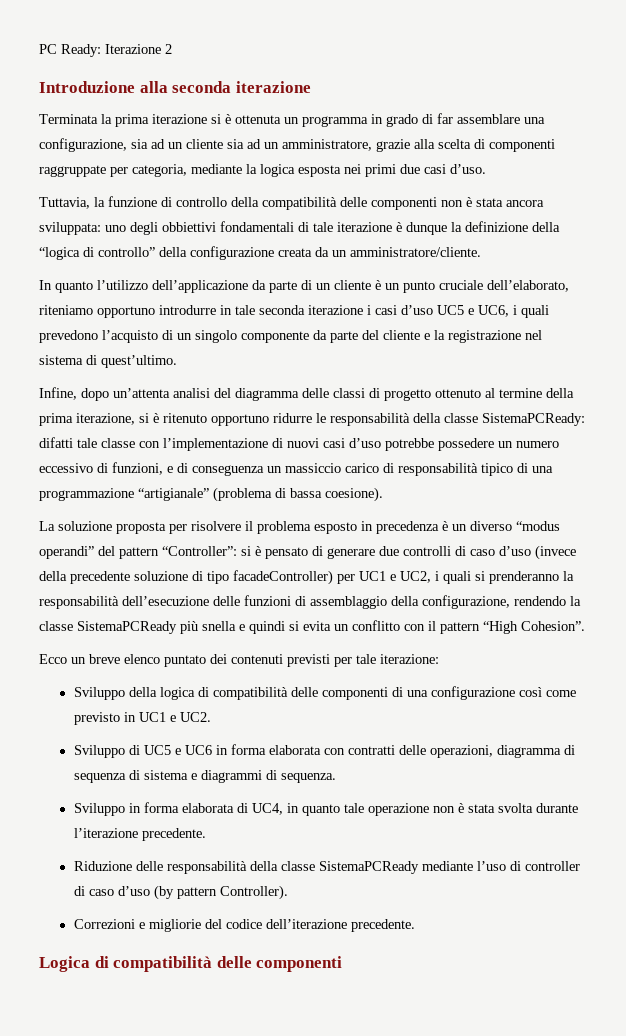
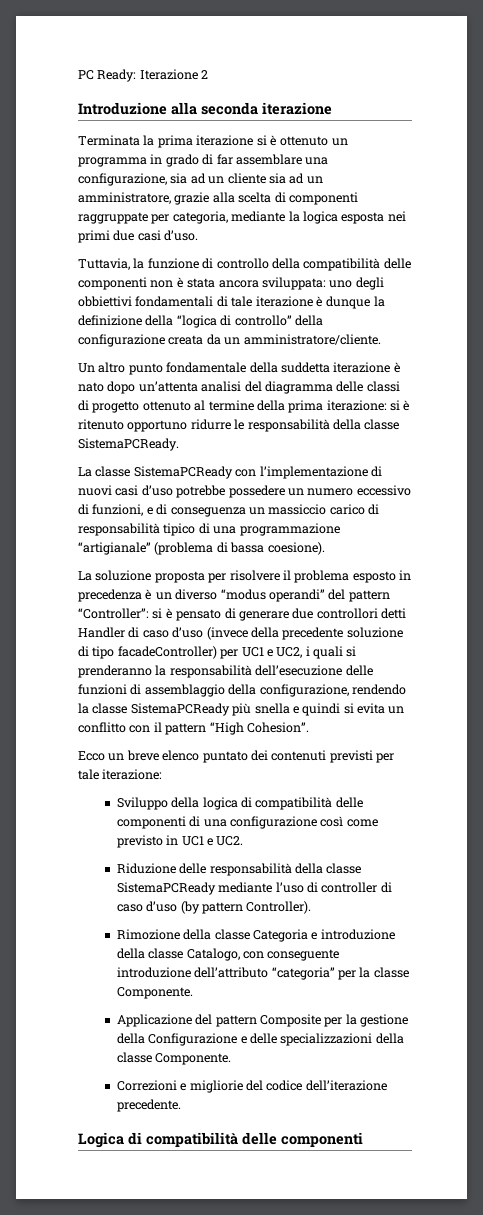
[235,115,281,124] ottenuta -> [280,136,329,146] ottenuto
[39,280,569,293] [39,305,549,318] [39,330,542,343] [39,355,177,368] [39,387,77,400] In quanto l’utilizzo dell’applicazione da parte di un cliente è un punto cruciale dell’elaborato, riteniamo opportuno introdurre in tale seconda iterazione i casi d’uso UC5 e UC6, i quali prevedono l’acquisto di un singolo componente da parte del cliente e la registrazione nel sistema di quest’ultimo. // Infine, -> [78,362,401,375] [78,382,104,392] Un altro punto fondamentale della suddetta iterazione è nato
[76,413,135,425] iterazione, -> [326,400,387,411] iterazione:
[482,413,585,426] [39,437,135,448] SistemaPCReady: difatti tale classe -> [78,438,179,451] [78,466,233,479] SistemaPCReady. // La classe SistemaPCReady
[403,546,451,556] controlli -> [316,608,406,619] [78,627,125,638] controllori detti Handler
[73,744,575,758] [73,770,336,783] [73,802,578,816] [73,828,206,841] // Sviluppo di UC5 e UC6 in forma elaborata con contratti delle operazioni, diagramma di sequenza di sistema e diagrammi di sequenza. // Sviluppo in forma elaborata di UC4, in quanto tale operazione non è stata svolta durante l’iterazione precedente. -> (244, 841) none
(288, 892) none -> [116,929,395,942] [116,948,340,961] [116,967,409,980] [116,987,193,999] [116,1014,408,1027] [116,1033,404,1046] [116,1052,232,1065] // Rimozione della classe Categoria e introduzione della classe Catalogo, con conseguente introduzione dell’attributo “categoria” per la classe Componente. // Applicazione del pattern Composite per la gestione della Configurazione e delle specializzazioni della classe Componente.

